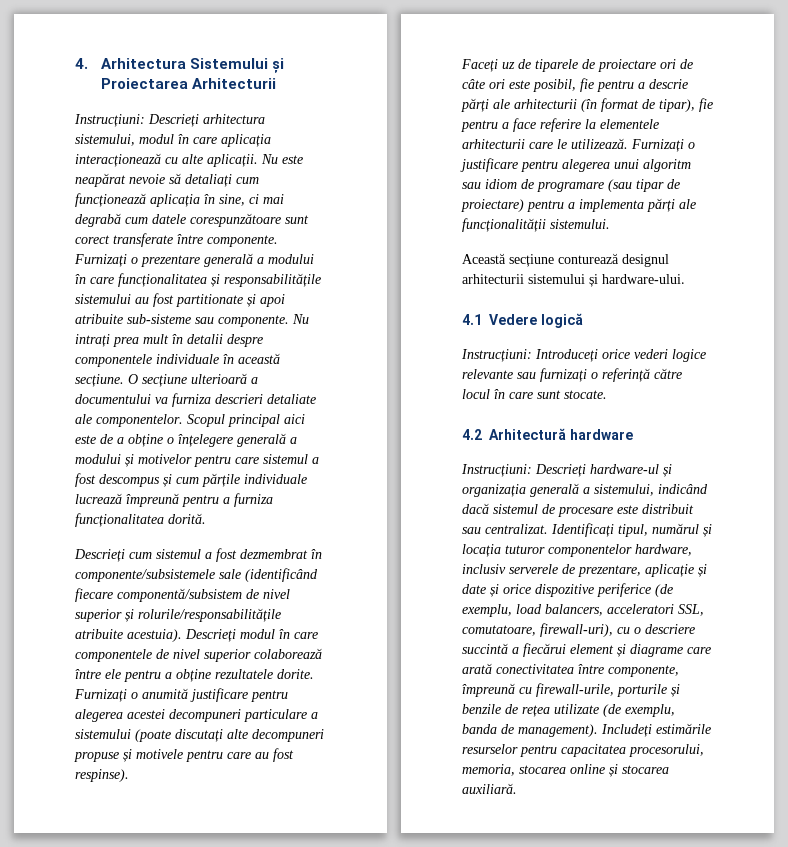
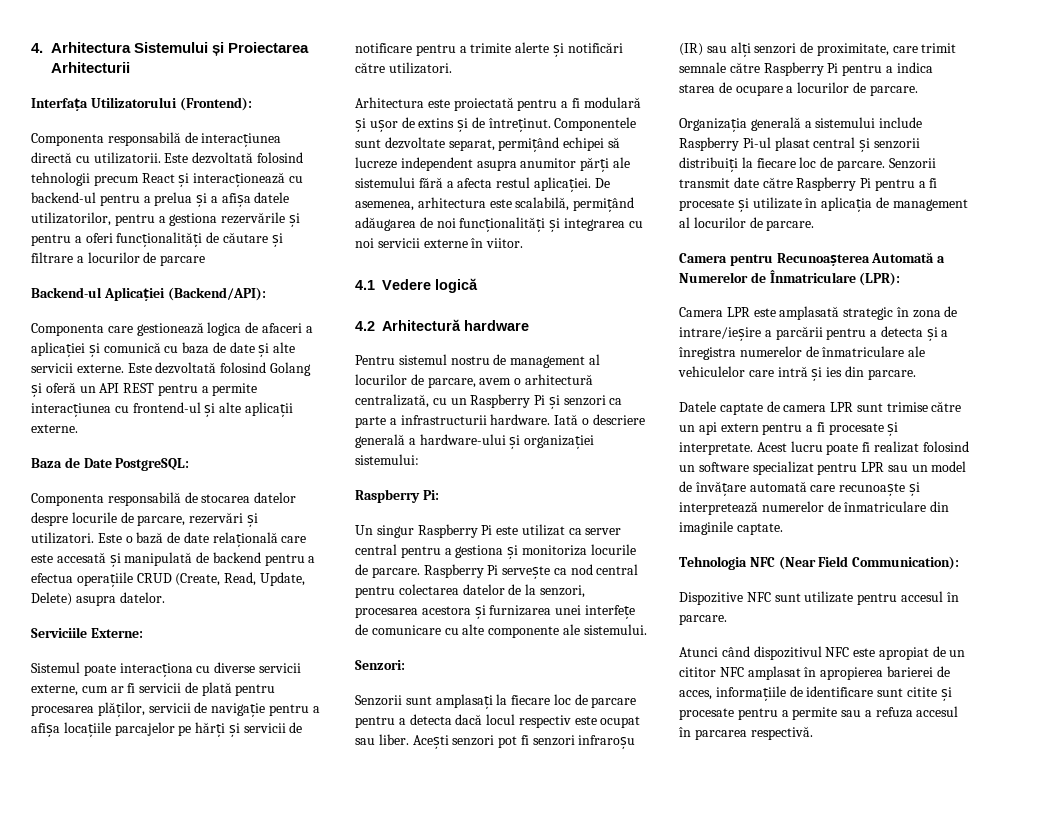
[74,114,265,127] [75,134,271,147] [75,153,303,167] [75,173,259,187] [75,193,284,207] [75,213,309,227] [75,233,278,247] [74,253,314,267] [75,273,321,287] [75,293,285,307] [75,314,309,327] [75,334,263,347] [75,353,280,367] [75,373,258,387] [75,393,316,407] [75,414,305,427] [75,433,297,447] [75,454,319,467] [75,473,307,487] [75,493,273,507] [75,513,206,527] [74,548,322,562] [75,568,318,582] [75,588,290,602] [75,608,281,622] [75,629,318,642] [75,648,322,662] [75,669,314,682] [74,688,288,702] [75,709,318,722] [75,729,324,742] [74,748,294,762] [75,769,129,782] [461,59,693,72] [462,78,688,92] [461,98,713,112] [461,118,659,132] [462,138,695,152] [460,158,691,172] [462,179,680,192] [461,198,696,212] [462,218,610,232] [462,253,669,267] [462,274,685,287] [462,313,583,328] [461,349,706,362] [462,368,682,382] [462,389,607,399] [462,428,633,440] [461,464,672,477] [462,483,708,497] [462,503,694,517] [462,523,712,537] [462,544,692,557] [462,564,707,577] [462,583,673,597] [462,604,704,617] [462,623,695,637] [462,643,711,657] [462,663,679,677] [462,683,680,697] [462,704,675,717] [462,723,711,737] [462,744,704,757] [462,764,669,777] [462,783,517,794] Instrucțiuni: Descrieți arhitectura sistemului, modul în care aplicația interacționează cu alte aplicații. Nu este neapărat nevoie să detaliați cum funcționează aplicația în sine, ci mai degrabă cum datele corespunzătoare sunt corect transferate între componente. Furnizați o prezentare generală a modului în care funcționalitatea și responsabilitățile sistemului au fost partitionate și apoi atribuite sub-sisteme sau componente. Nu intrați prea mult în detalii despre componentele individuale în această secțiune. O secțiune ulterioară a documentului va furniza descrieri detaliate ale componentelor. Scopul principal aici este de a obține o înțelegere generală a modului și motivelor pentru care sistemul a fost descompus și cum părțile individuale lucrează împreună pentru a furniza funcționalitatea dorită. // Descrieți cum sistemul a fost dezmembrat în componente/subsistemele sale (identificând fiecare componentă/subsistem de nivel superior și rolurile/responsabilitățile atribuite acestuia). Descrieți modul în care componentele de nivel superior colaborează între ele pentru a obține rezultatele dorite. Furnizați o anumită justificare pentru alegerea acestei decompuneri particulare a sistemului (poate discutați alte decompuneri propuse și motivele pentru care au fost respinse). // Faceți uz de tiparele de proiectare ori de câte ori este posibil, fie pentru a descrie părți ale arhitecturii (în format de tipar), fie pentru a face referire la elementele arhitecturii care le utilizează. Furnizați o justificare pentru alegerea unui algoritm sau idiom de programare (sau tipar de proiectare) pentru a implementa părți ale funcționalității sistemului. // Această secțiune conturează designul arhitecturii sistemului și hardware-ului. // 4.1 Vedere logică // Instrucțiuni: Introduceți orice vederi logice relevante sau furnizați o referință către locul în care sunt stocate. // 4.2 Arhitectură hardware // Instrucțiuni: Descrieți hardware-ul și organizația generală a sistemului, indicând dacă sistemul de procesare este distribuit sau centralizat. Identificați tipul, numărul și locația tuturor componentelor hardware, inclusiv serverele de prezentare, aplicație și date și orice dispozitive periferice (de exemplu, load balancers, acceleratori SSL, comutatoare, firewall-uri), cu o descriere succintă a fiecărui element și diagrame care arată conectivitatea între componente, împreună cu firewall-urile, porturile și benzile de rețea utilizate (de exemplu, banda de management). Includeți estimările resurselor pentru capacitatea procesorului, memoria, stocarea online și stocarea auxiliară. -> [31,97,252,111] [31,132,282,147] [31,152,303,164] [31,172,303,187] [31,192,290,207] [31,212,300,227] [31,232,283,247] [31,252,206,266] [31,287,266,301] [31,322,313,336] [31,342,296,357] [31,362,311,376] [31,382,258,397] [31,402,293,417] [31,424,78,433] [31,457,190,471] [31,492,297,506] [31,512,258,527] [31,532,307,547] [31,552,316,567] [31,572,305,587] [31,592,165,606] [31,627,143,638] [31,662,301,677] [31,682,276,696] [31,702,320,717] [31,722,303,737] [355,42,623,57] [355,62,452,74] [355,97,641,111] [355,117,637,132] [355,137,620,152] [355,157,630,172] [355,177,610,192] [355,197,635,212] [355,217,643,232] [355,238,524,248] [355,278,478,293] [355,319,529,331] [355,354,600,368] [355,374,593,388] [355,394,623,409] [355,414,645,428] [355,434,595,449] [355,454,419,465] [355,489,439,503] [355,524,622,538] [355,544,636,559] [355,564,639,579] [355,584,585,598] [355,605,635,619] [355,624,647,638] [355,660,405,670] [355,694,637,709] [355,714,641,728] [355,734,636,749] [679,42,957,57] [679,62,933,76] [679,82,918,96] [679,117,923,132] [679,137,920,152] [679,157,936,172] [679,177,938,191] [679,197,968,212] [679,217,815,231] [679,252,946,266] [679,270,901,286] [679,306,958,320] [679,326,949,341] [679,346,926,360] [678,366,916,381] [679,401,962,415] [679,422,899,436] [679,441,969,455] [679,461,967,475] [679,481,920,496] [679,501,950,515] [679,521,783,535] [679,556,960,570] [679,591,959,605] [679,614,727,625] [679,646,966,660] [679,666,950,680] [679,686,952,701] [679,706,959,720] [679,726,813,740] Interfața Utilizatorului (Frontend): // Componenta responsabilă de interacțiunea directă cu utilizatorii. Este dezvoltată folosind tehnologii precum React și interacționează cu backend-ul pentru a prelua și a afișa datele utilizatorilor, pentru a gestiona rezervările și pentru a oferi funcționalități de căutare și filtrare a locurilor de parcare // Backend-ul Aplicației (Backend/API): // Componenta care gestionează logica de afaceri a aplicației și comunică cu baza de date și alte servicii externe. Este dezvoltată folosind Golang și oferă un API REST pentru a permite interacțiunea cu frontend-ul și alte aplicații externe. // Baza de Date PostgreSQL: // Componenta responsabilă de stocarea datelor despre locurile de parcare, rezervări și utilizatori. Este o bază de date relațională care este accesată și manipulată de backend pentru a efectua operațiile CRUD (Create, Read, Update, Delete) asupra datelor. // Serviciile Externe: // Sistemul poate interacționa cu diverse servicii externe, cum ar fi servicii de plată pentru procesarea plăților, servicii de navigație pentru a afișa locațiile parcajelor pe hărți și servicii de notificare pentru a trimite alerte și notificări către utilizatori. // Arhitectura este proiectată pentru a fi modulară și ușor de extins și de întreținut. Componentele sunt dezvoltate separat, permițând echipei să lucreze independent asupra anumitor părți ale sistemului fără a afecta restul aplicației. De asemenea, arhitectura este scalabilă, permițând adăugarea de noi funcționalități și integrarea cu noi servicii externe în viitor. // 4.1 Vedere logică // 4.2 Arhitectură hardware // Pentru sistemul nostru de management al locurilor de parcare, avem o arhitectură centralizată, cu un Raspberry Pi și senzori ca parte a infrastructurii hardware. Iată o descriere generală a hardware-ului și organizației sistemului: // Raspberry Pi: // Un singur Raspberry Pi este utilizat ca server central pentru a gestiona și monitoriza locurile de parcare. Raspberry Pi servește ca nod central pentru colectarea datelor de la senzori, procesarea acestora și furnizarea unei interfețe de comunicare cu alte componente ale sistemului. // Senzori: // Senzorii sunt amplasați la fiecare loc de parcare pentru a detecta dacă locul respectiv este ocupat sau liber. Acești senzori pot fi senzori infraroșu (IR) sau alți senzori de proximitate, care trimit semnale către Raspberry Pi pentru a indica starea de ocupare a locurilor de parcare. // Organizația generală a sistemului include Raspberry Pi-ul plasat central și senzorii distribuiți la fiecare loc de parcare. Senzorii transmit date către Raspberry Pi pentru a fi procesate și utilizate în aplicația de management al locurilor de parcare. // Camera pentru Recunoașterea Automată a Numerelor de Înmatriculare (LPR): // Camera LPR este amplasată strategic în zona de intrare/ieșire a parcării pentru a detecta și a înregistra numerelor de înmatriculare ale vehiculelor care intră și ies din parcare. // Datele captate de camera LPR sunt trimise către un api extern pentru a fi procesate și interpretate. Acest lucru poate fi realizat folosind un software specializat pentru LPR sau un model de învățare automată care recunoaște și interpretează numerelor de înmatriculare din imaginile captate. // Tehnologia NFC (Near Field Communication): // Dispozitive NFC sunt utilizate pentru accesul în parcare. // Atunci când dispozitivul NFC este apropiat de un cititor NFC amplasat în apropierea barierei de acces, informațiile de identificare sunt citite și procesate pentru a permite sau a refuza accesul în parcarea respectivă.

